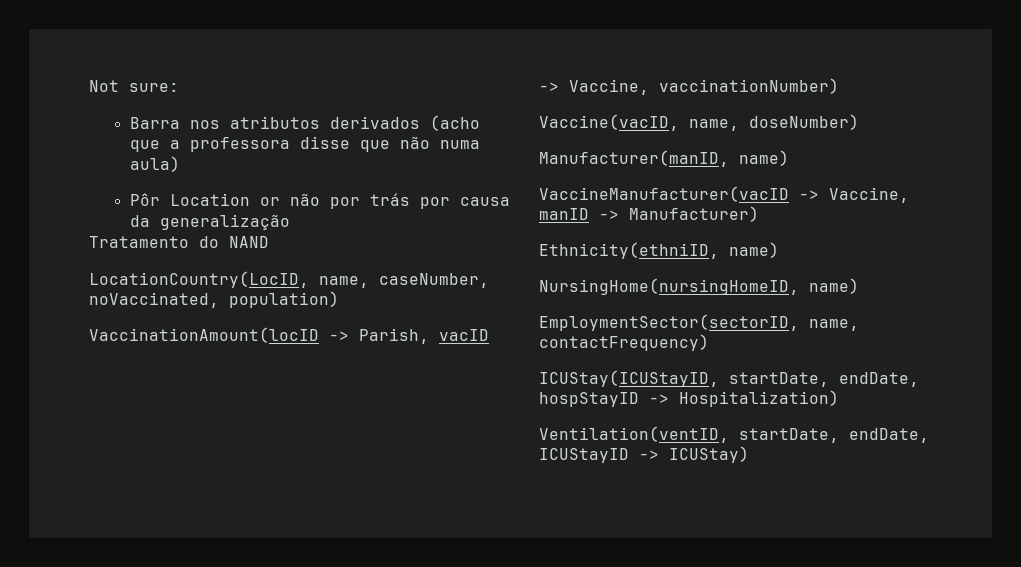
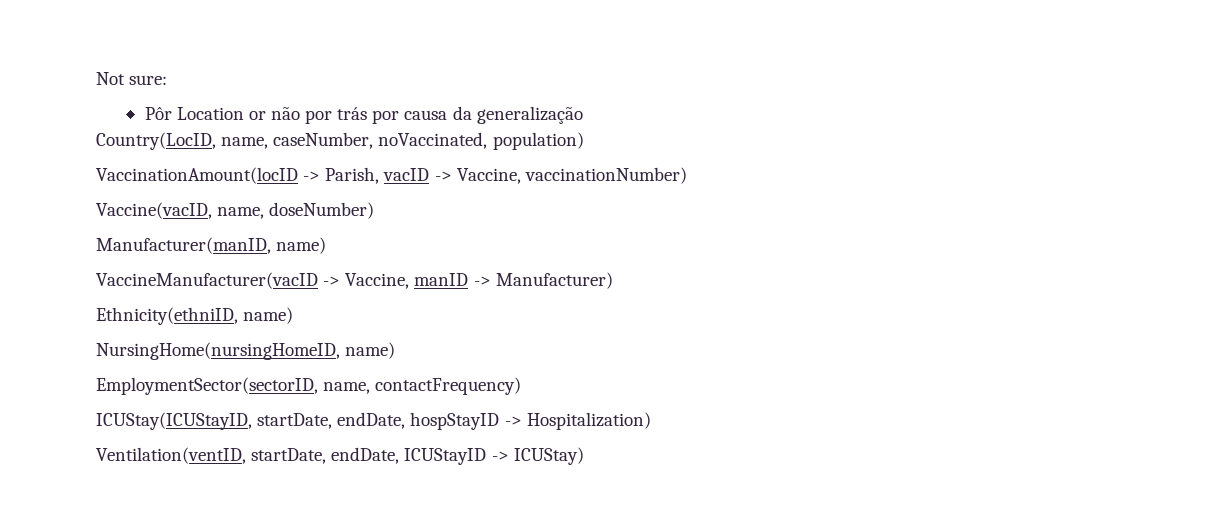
[129,115,480,131] [129,136,480,152] [129,156,180,172] // Barra nos atributos derivados (acho que a professora disse que não numa aula) -> (168, 80) none
[89,236,269,248] [89,271,309,288] Tratamento do NAND // LocationCountry(LocID, -> [96,132,216,150] Country(LocID,

